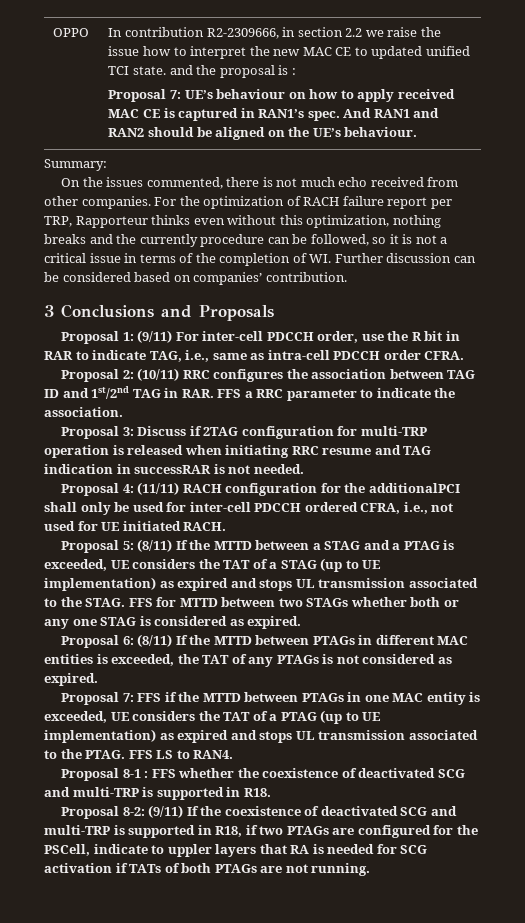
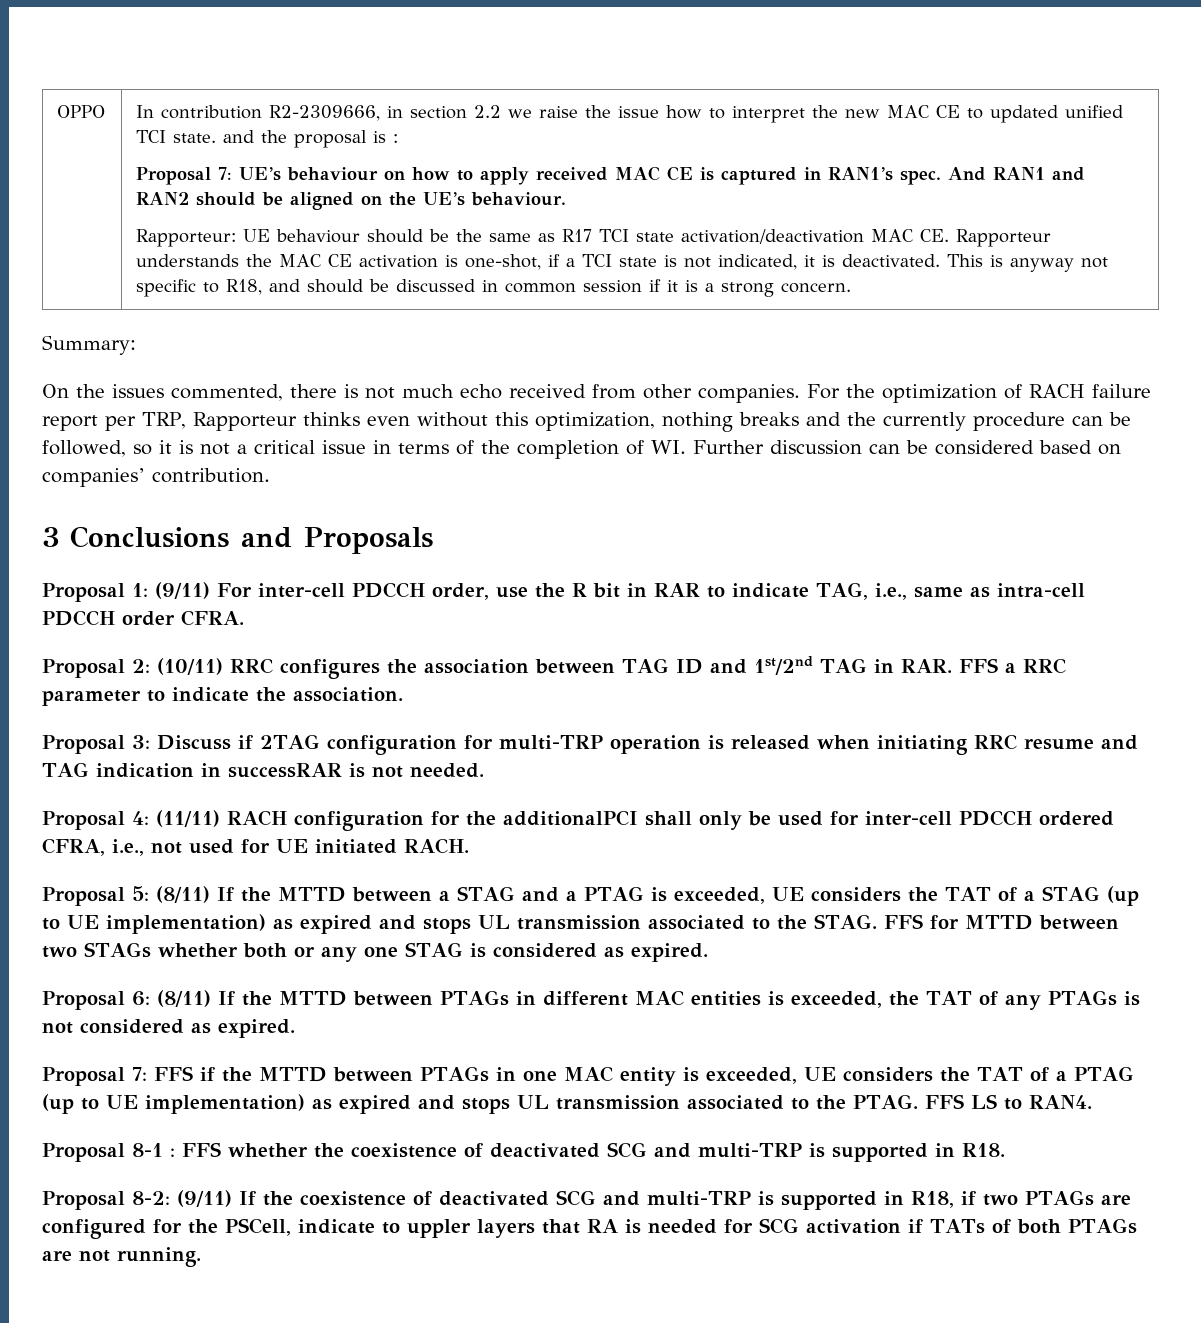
(418, 132) none -> [136,229,1052,247] [136,254,1109,272] [136,279,852,297] // Rapporteur: UE behaviour should be the same as R17 TCI state activation/deactivation MAC CE. Rapporteur understands the MAC CE activation is one-shot, if a TCI state is not indicated, it is deactivated. This is anyway not specific to R18, and should be discussed in common session if it is a strong concern.

